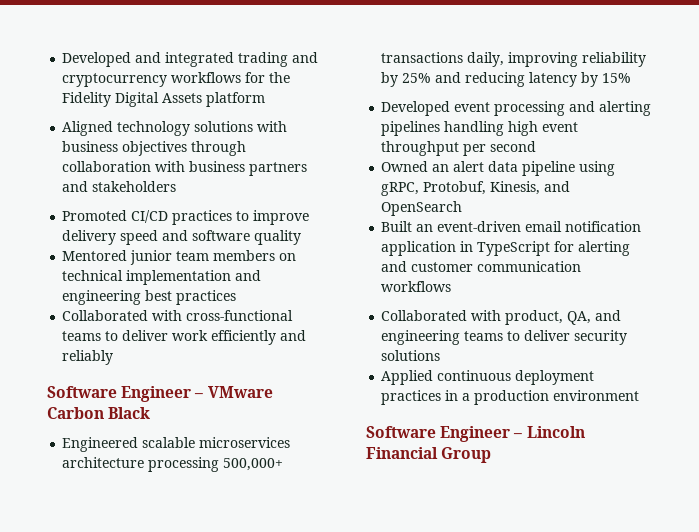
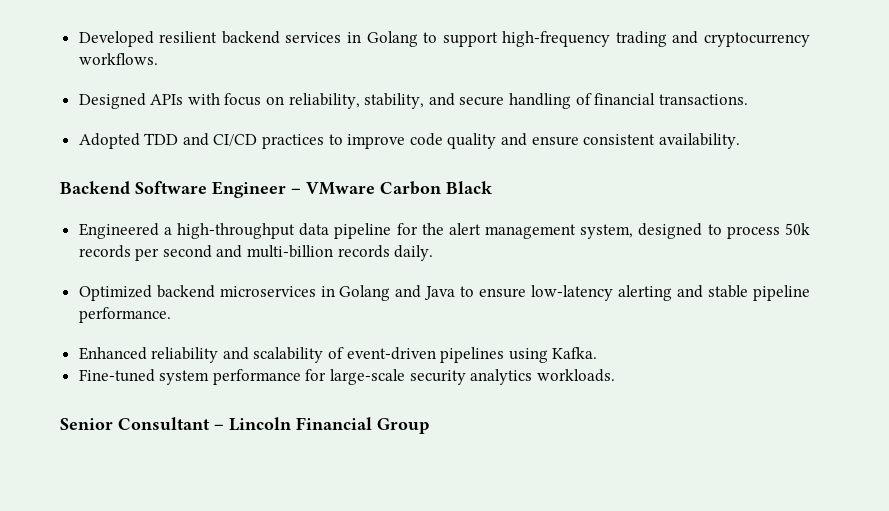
[62,52,319,67] [62,72,291,87] [62,92,266,107] [62,121,288,136] [62,141,247,156] [62,161,308,176] [62,181,177,192] [62,210,310,225] [62,230,302,245] [62,250,297,265] [62,270,262,285] [62,290,237,305] [62,310,294,321] [62,330,307,345] [62,350,114,365] Developed and integrated trading and cryptocurrency workflows for the Fidelity Digital Assets platform // Aligned technology solutions with business objectives through collaboration with business partners and stakeholders // Promoted CI/CD practices to improve delivery speed and software quality // Mentored junior team members on technical implementation and engineering best practices // Collaborated with cross-functional teams to deliver work efficiently and reliably // -> [78,31,811,47] [78,53,158,65] [78,93,748,109] [78,133,740,149] [60,181,130,194] Developed resilient backend services in Golang to support high-frequency trading and cryptocurrency workflows. // Designed APIs with focus on reliability, stability, and secure handling of financial transactions. // Adopted TDD and CI/CD practices to improve code quality and ensure consistent availability. // Backend
[142,437,291,448] [62,457,284,472] [381,52,647,67] [381,72,632,87] [381,101,652,116] [381,121,579,136] [381,141,537,156] [381,161,616,176] [381,181,571,196] [381,201,463,216] [381,221,642,232] [381,241,631,256] [381,261,582,272] [381,281,452,292] [381,310,622,325] [381,330,628,345] [381,350,441,361] [381,370,595,385] [381,390,640,405] [366,426,511,442] scalable microservices architecture processing 500,000+ transactions daily, improving reliability by 25% and reducing latency by 15% // Developed event processing and alerting pipelines handling high event throughput per second // Owned an alert data pipeline using gRPC, Protobuf, Kinesis, and OpenSearch // Built an event-driven email notification application in TypeScript for alerting and customer communication workflows // Collaborated with product, QA, and engineering teams to deliver security solutions // Applied continuous deployment practices in a production environment // Software Engineer -> [163,223,811,239] [78,245,434,261] [78,285,810,301] [78,307,171,323] [78,347,598,363] [78,369,615,385] [60,417,210,430] a high-throughput data pipeline for the alert management system, designed to process 50k records per second and multi-billion records daily. // Optimized backend microservices in Golang and Java to ensure low-latency alerting and stable pipeline performance. // Enhanced reliability and scalability of event-driven pipelines using Kafka. // Fine-tuned system performance for large-scale security analytics workloads. // Senior Consultant

